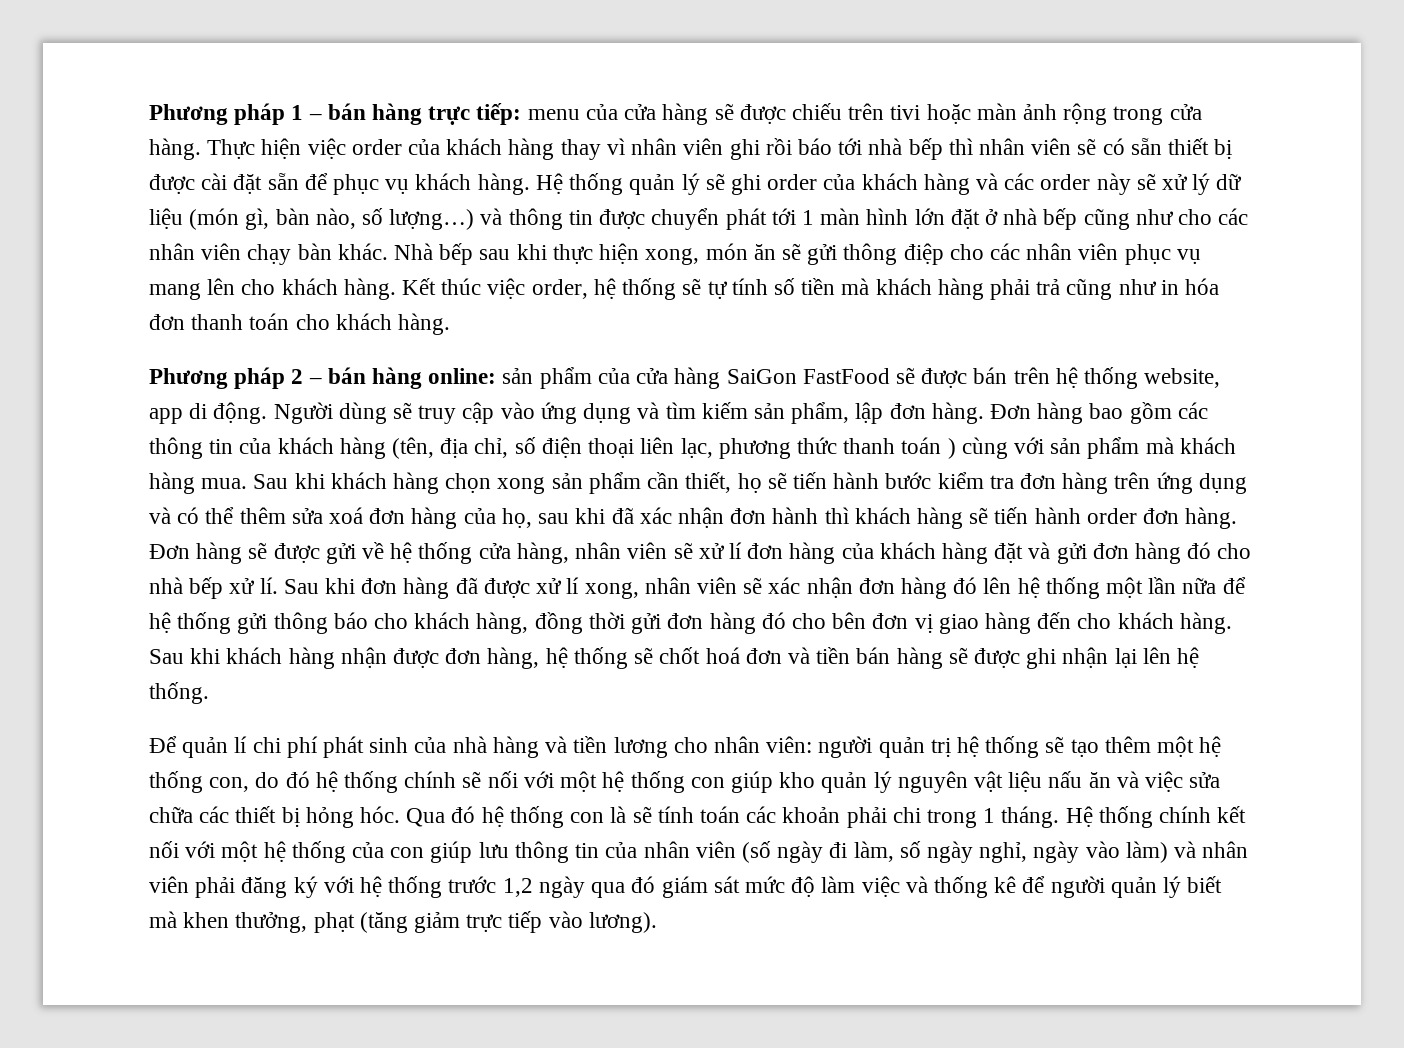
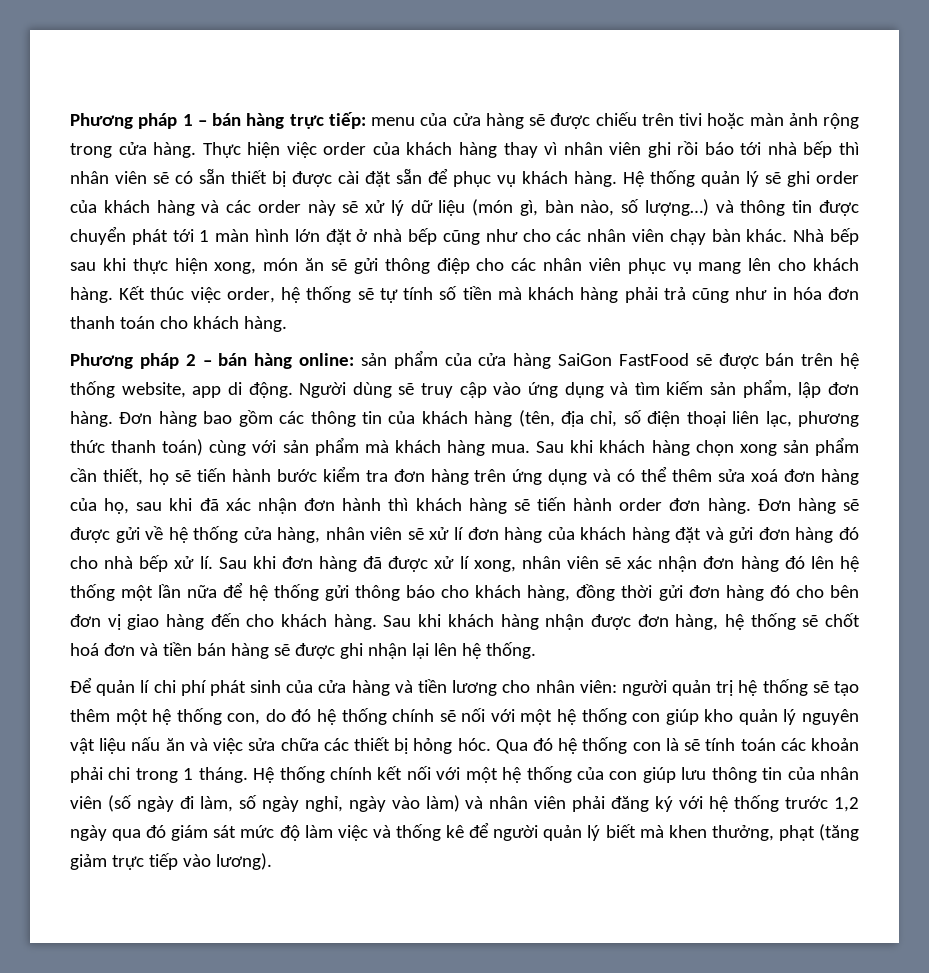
[901,437,956,459] toán ) -> [162,439,204,456] toán)
[452,736,487,753] nhà -> [318,680,347,693] cửa

